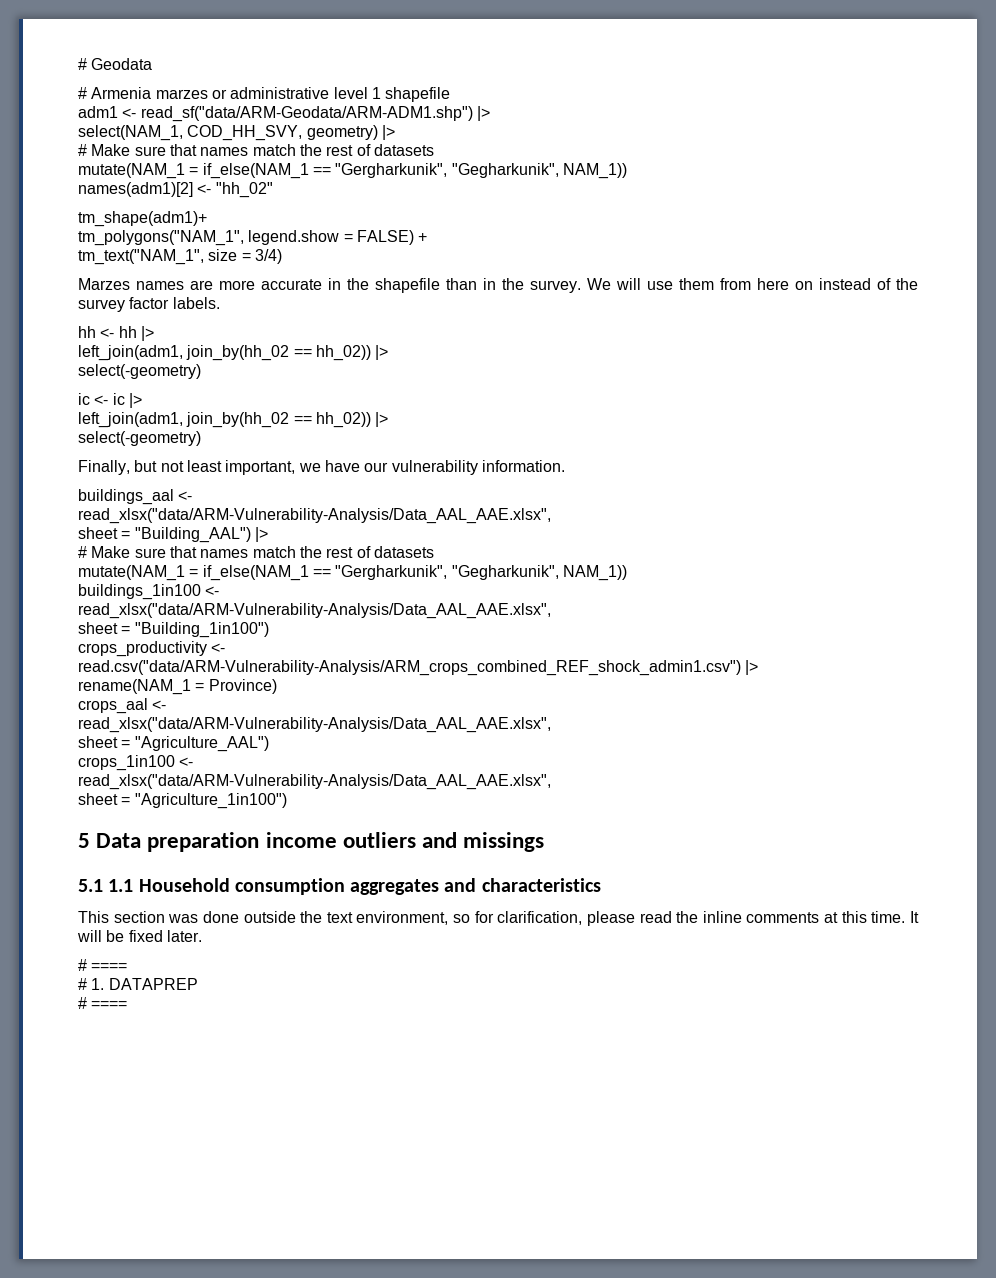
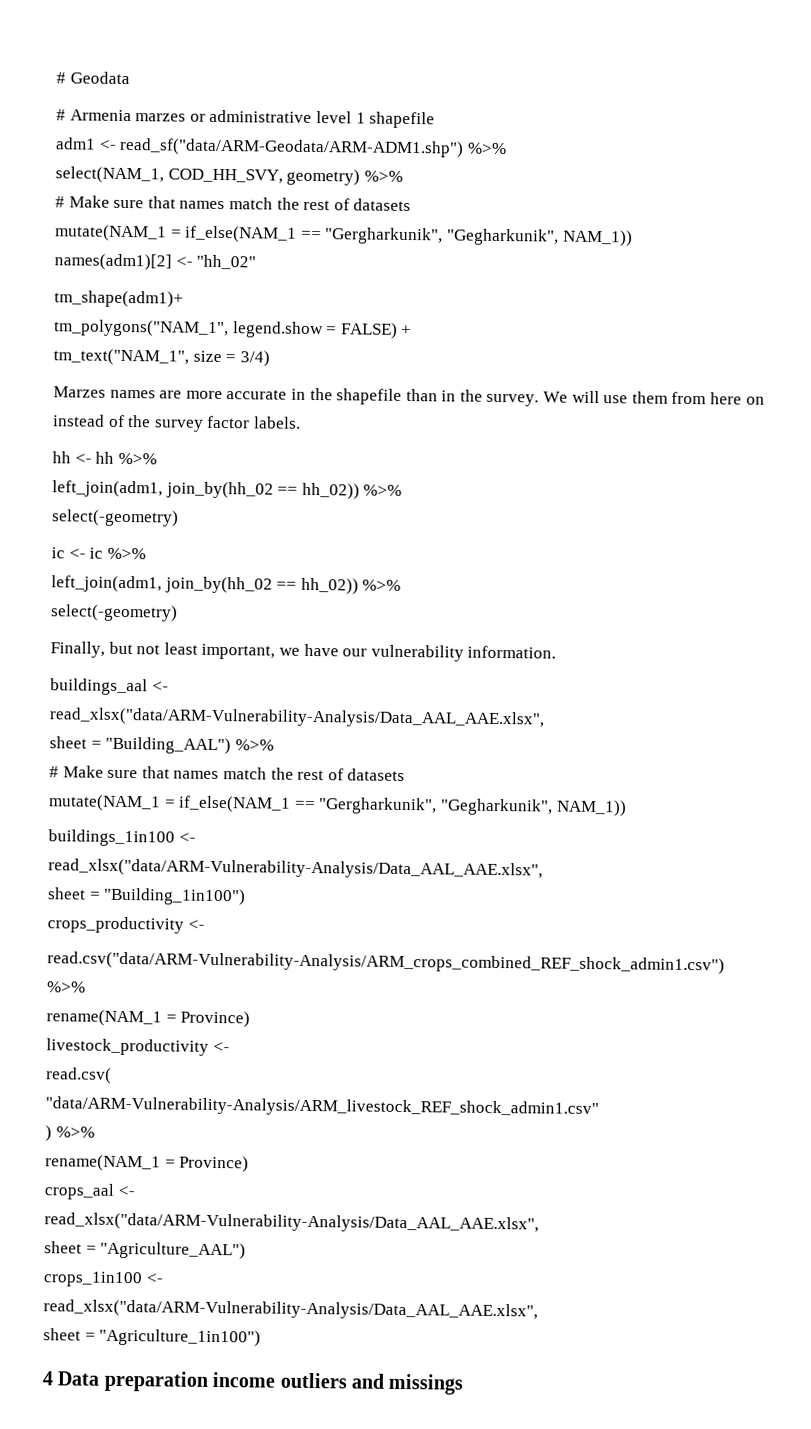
[476,106,490,121] |> -> [466,142,507,155] %>%
[381,125,395,140] |> -> [363,170,403,182] %>%
[140,326,154,341] [78,345,389,361] |> // left_join(adm1, join_by(hh_02 == hh_02)) |> -> [117,452,157,465] [52,480,403,500] %>% // left_join(adm1, join_by(hh_02 == hh_02)) %>%
[128,393,142,408] [78,412,389,428] |> // left_join(adm1, join_by(hh_02 == hh_02)) |> -> [106,547,146,560] [51,575,402,595] %>% // left_join(adm1, join_by(hh_02 == hh_02)) %>%
[254,527,268,542] |> -> [234,739,274,751] %>%
[745,660,759,675] |> -> [47,981,86,993] [46,1009,251,1028] [46,1038,230,1056] [46,1067,112,1084] [45,1096,599,1119] [45,1125,95,1142] %>% // rename(NAM_1 = Province) // livestock_productivity <- // read.csv( // "data/ARM-Vulnerability-Analysis/ARM_livestock_REF_shock_admin1.csv" // ) %>%
[78,833,90,848] 5 -> [42,1371,53,1386] 4
[78,878,601,895] [78,911,920,926] [77,930,202,942] [78,959,128,971] [78,978,198,990] [78,997,128,1009] // 5.1 1.1 Household consumption aggregates and characteristics // This section was done outside the text environment, so for clarification, please read the inline comments at this time. It will be fixed later. // # ==== // # 1. DATAPREP // # ==== -> (464, 1384) none

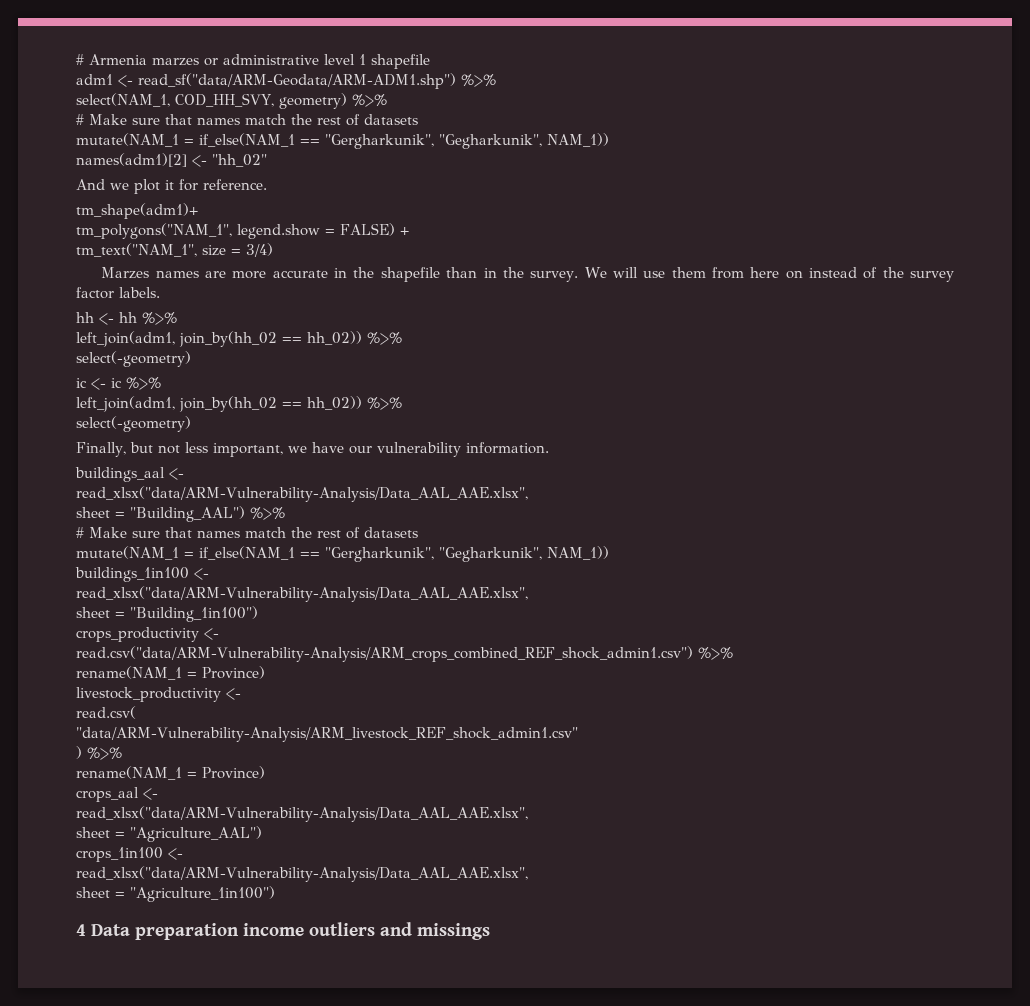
[56,71,130,85] [56,109,66,121] # Geodata // # -> [76,54,84,65] #
(257, 262) none -> [76,179,267,194] // And we plot it for reference.
[163,642,198,655] least -> [184,442,208,453] less

